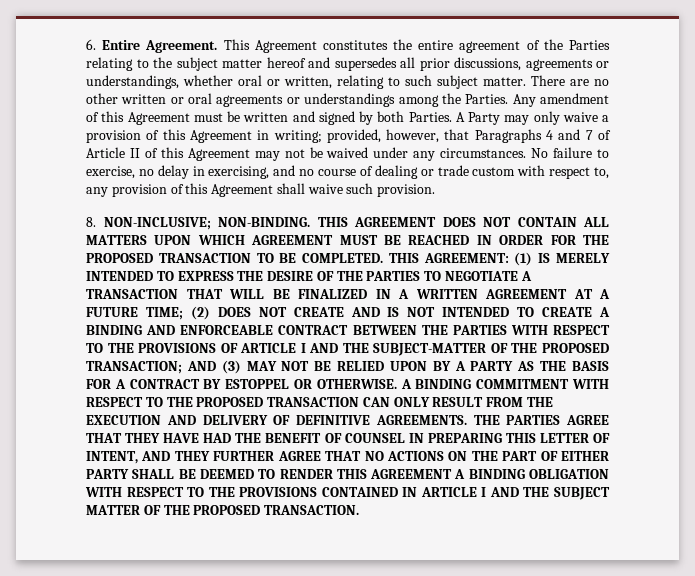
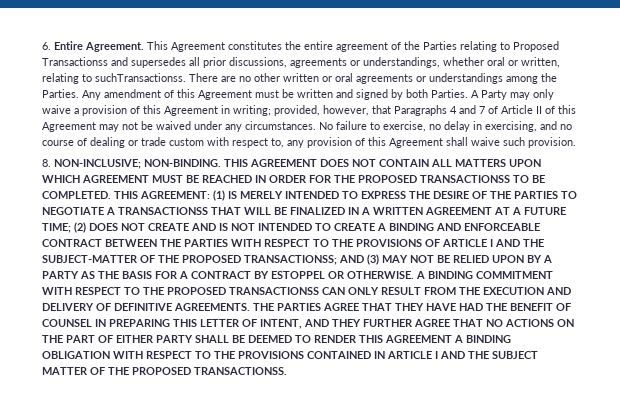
[153,57,306,71] the subject matter hereof -> [513,41,559,52] [42,57,108,66] Proposed Transactionss
[405,75,526,89] such subject matter. -> [95,73,186,82] suchTransactionss.
[158,253,251,263] TRANSACTION -> [420,175,510,183] TRANSACTIONSS
[86,289,178,299] TRANSACTION -> [118,207,208,215] TRANSACTIONSS
[86,361,182,374] TRANSACTION; -> [244,255,337,265] TRANSACTIONSS;
[267,397,360,407] TRANSACTION -> [229,287,319,295] TRANSACTIONSS
[264,505,360,515] TRANSACTION. -> [194,367,287,375] TRANSACTIONSS.

